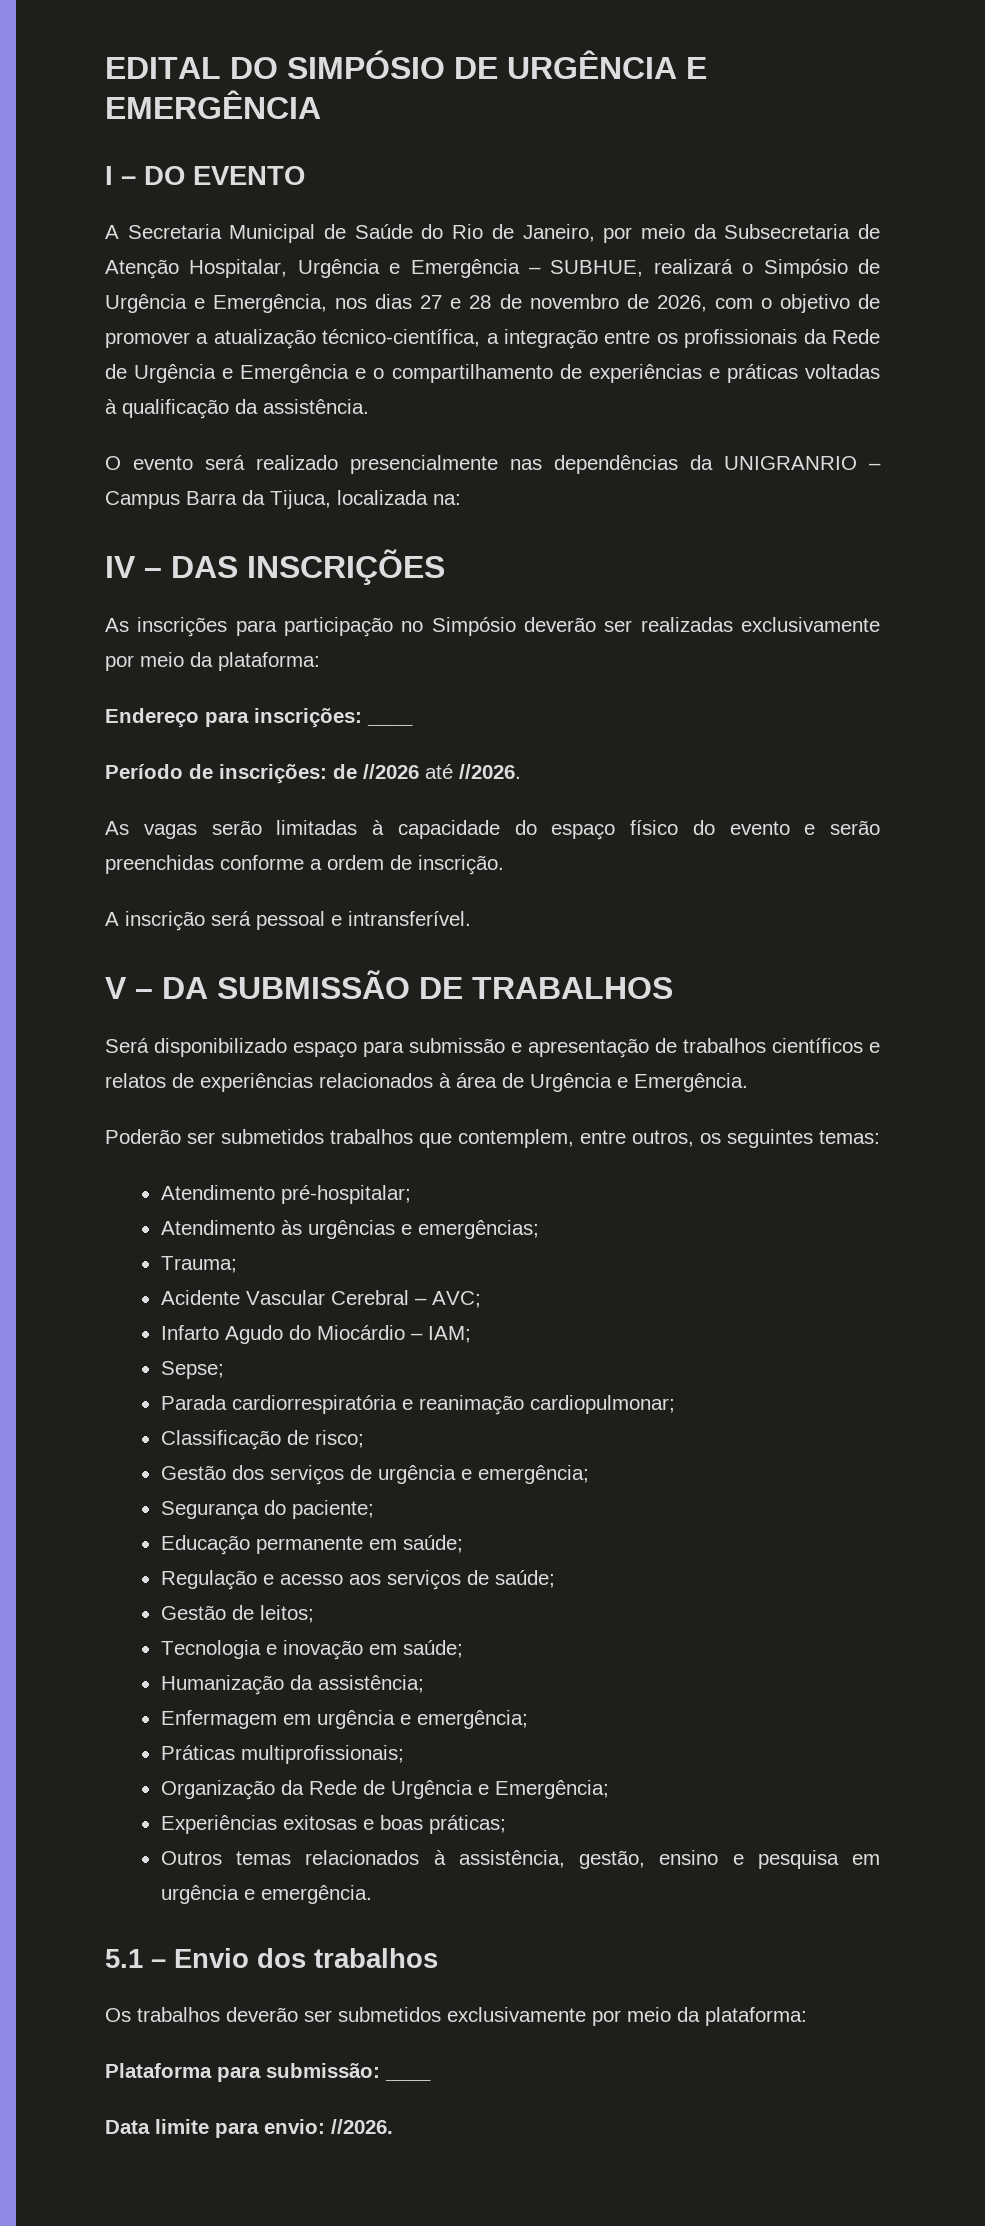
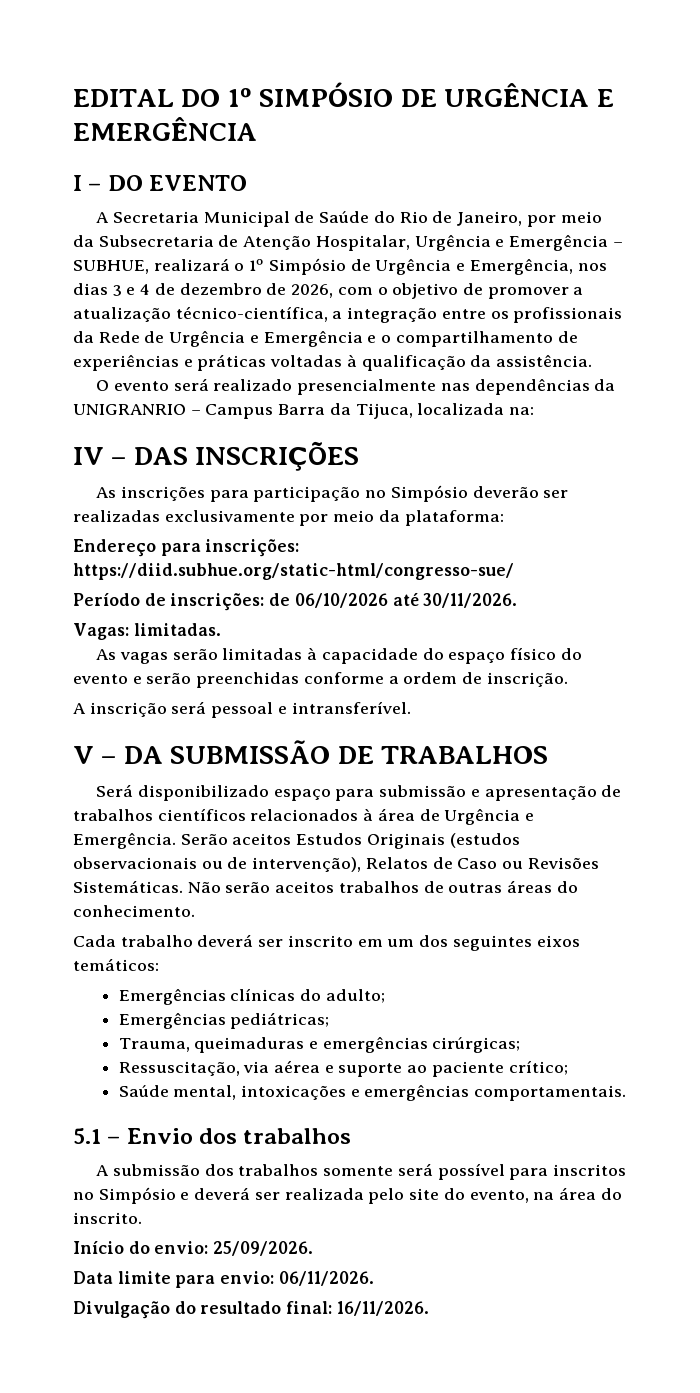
(278, 68) none -> [227,88,252,107] 1º
(754, 268) none -> [249,259,265,271] 1º
[420,294,619,309] 27 e 28 de novembro -> [112,283,262,296] 3 e 4 de dezembro
[367,723,413,726] ____ -> [73,563,514,580] https://diid.subhue.org/static-html/congresso-sue/
[363,764,521,779] //2026 até //2026. -> [294,592,518,608] [73,623,221,640] 06/10/2026 até 30/11/2026. // Vagas: limitadas.
[869,1042,880,1053] [105,1073,313,1092] e relatos de experiências -> (246, 814) none
[105,1129,880,1148] [160,1185,411,1204] [160,1220,539,1239] [160,1256,237,1273] [160,1290,481,1308] [160,1325,471,1344] [160,1361,224,1379] [160,1395,675,1415] [160,1430,364,1450] [160,1465,589,1485] [160,1500,374,1520] [160,1535,463,1555] [160,1570,555,1590] [160,1605,314,1623] [160,1640,463,1660] [160,1675,424,1695] [160,1710,528,1729] [160,1745,404,1764] [160,1780,609,1800] [160,1815,506,1834] [160,1850,880,1869] [160,1885,372,1904] // Poderão ser submetidos trabalhos que contemplem, entre outros, os seguintes temas: // Atendimento pré-hospitalar; // Atendimento às urgências e emergências; // Trauma; // Acidente Vascular Cerebral – AVC; // Infarto Agudo do Miocárdio – IAM; // Sepse; // Parada cardiorrespiratória e reanimação cardiopulmonar; // Classificação de risco; // Gestão dos serviços de urgência e emergência; // Segurança do paciente; // Educação permanente em saúde; // Regulação e acesso aos serviços de saúde; // Gestão de leitos; // Tecnologia e inovação em saúde; // Humanização da assistência; // Enfermagem em urgência e emergência; // Práticas multiprofissionais; // Organização da Rede de Urgência e Emergência; // Experiências exitosas e boas práticas; // Outros temas relacionados à assistência, gestão, ensino e pesquisa em urgência e emergência. -> [180,833,520,849] [73,857,599,872] [73,880,578,893] [73,905,195,917] [73,934,580,951] [73,958,159,971] [118,988,385,1005] [118,1012,330,1029] [118,1036,521,1053] [118,1060,568,1077] [118,1084,627,1101] Serão aceitos Estudos Originais (estudos observacionais ou de intervenção), Relatos de Caso ou Revisões Sistemáticas. Não serão aceitos trabalhos de outras áreas do conhecimento. // Cada trabalho deverá ser inscrito em um dos seguintes eixos temáticos: // Emergências clínicas do adulto; // Emergências pediátricas; // Trauma, queimaduras e emergências cirúrgicas; // Ressuscitação, via aérea e suporte ao paciente crítico; // Saúde mental, intoxicações e emergências comportamentais.
[105,2007,807,2026] [105,2063,380,2082] [385,2078,431,2081] [105,2119,393,2138] Os trabalhos deverão ser submetidos exclusivamente por meio da plataforma: // Plataforma para submissão: ____ // Data limite para envio: //2026. -> [96,1163,627,1180] [73,1187,622,1204] [73,1212,142,1224] [73,1241,314,1256] [73,1271,374,1288] [73,1301,429,1319] A submissão dos trabalhos somente será possível para inscritos no Simpósio e deverá ser realizada pelo site do evento, na área do inscrito. // Início do envio: 25/09/2026. // Data limite para envio: 06/11/2026. // Divulgação do resultado final: 16/11/2026.

